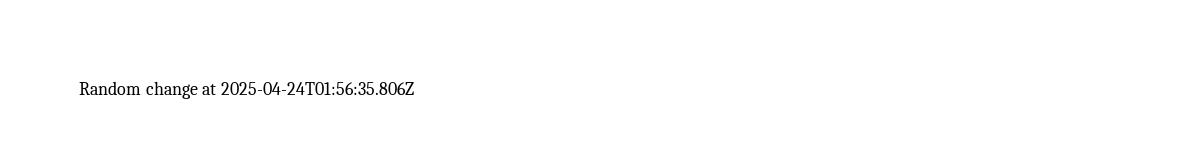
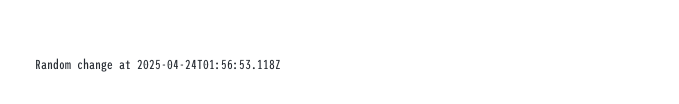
[221,82,415,95] 2025-04-24T01:56:35.806Z -> [137,59,281,70] 2025-04-24T01:56:53.118Z

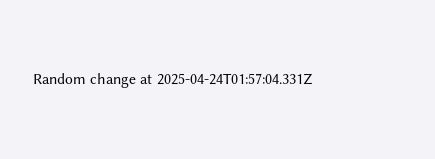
[137,59,281,70] 2025-04-24T01:56:53.118Z -> [156,73,313,85] 2025-04-24T01:57:04.331Z

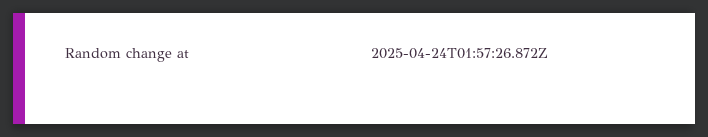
[156,73,313,85] 2025-04-24T01:57:04.331Z -> [371,48,548,59] 2025-04-24T01:57:26.872Z

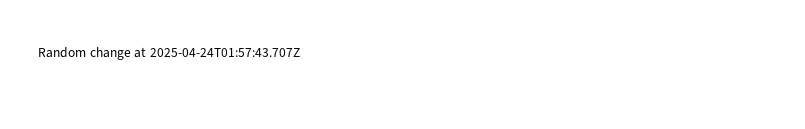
[371,48,548,59] 2025-04-24T01:57:26.872Z -> [149,48,300,57] 2025-04-24T01:57:43.707Z

